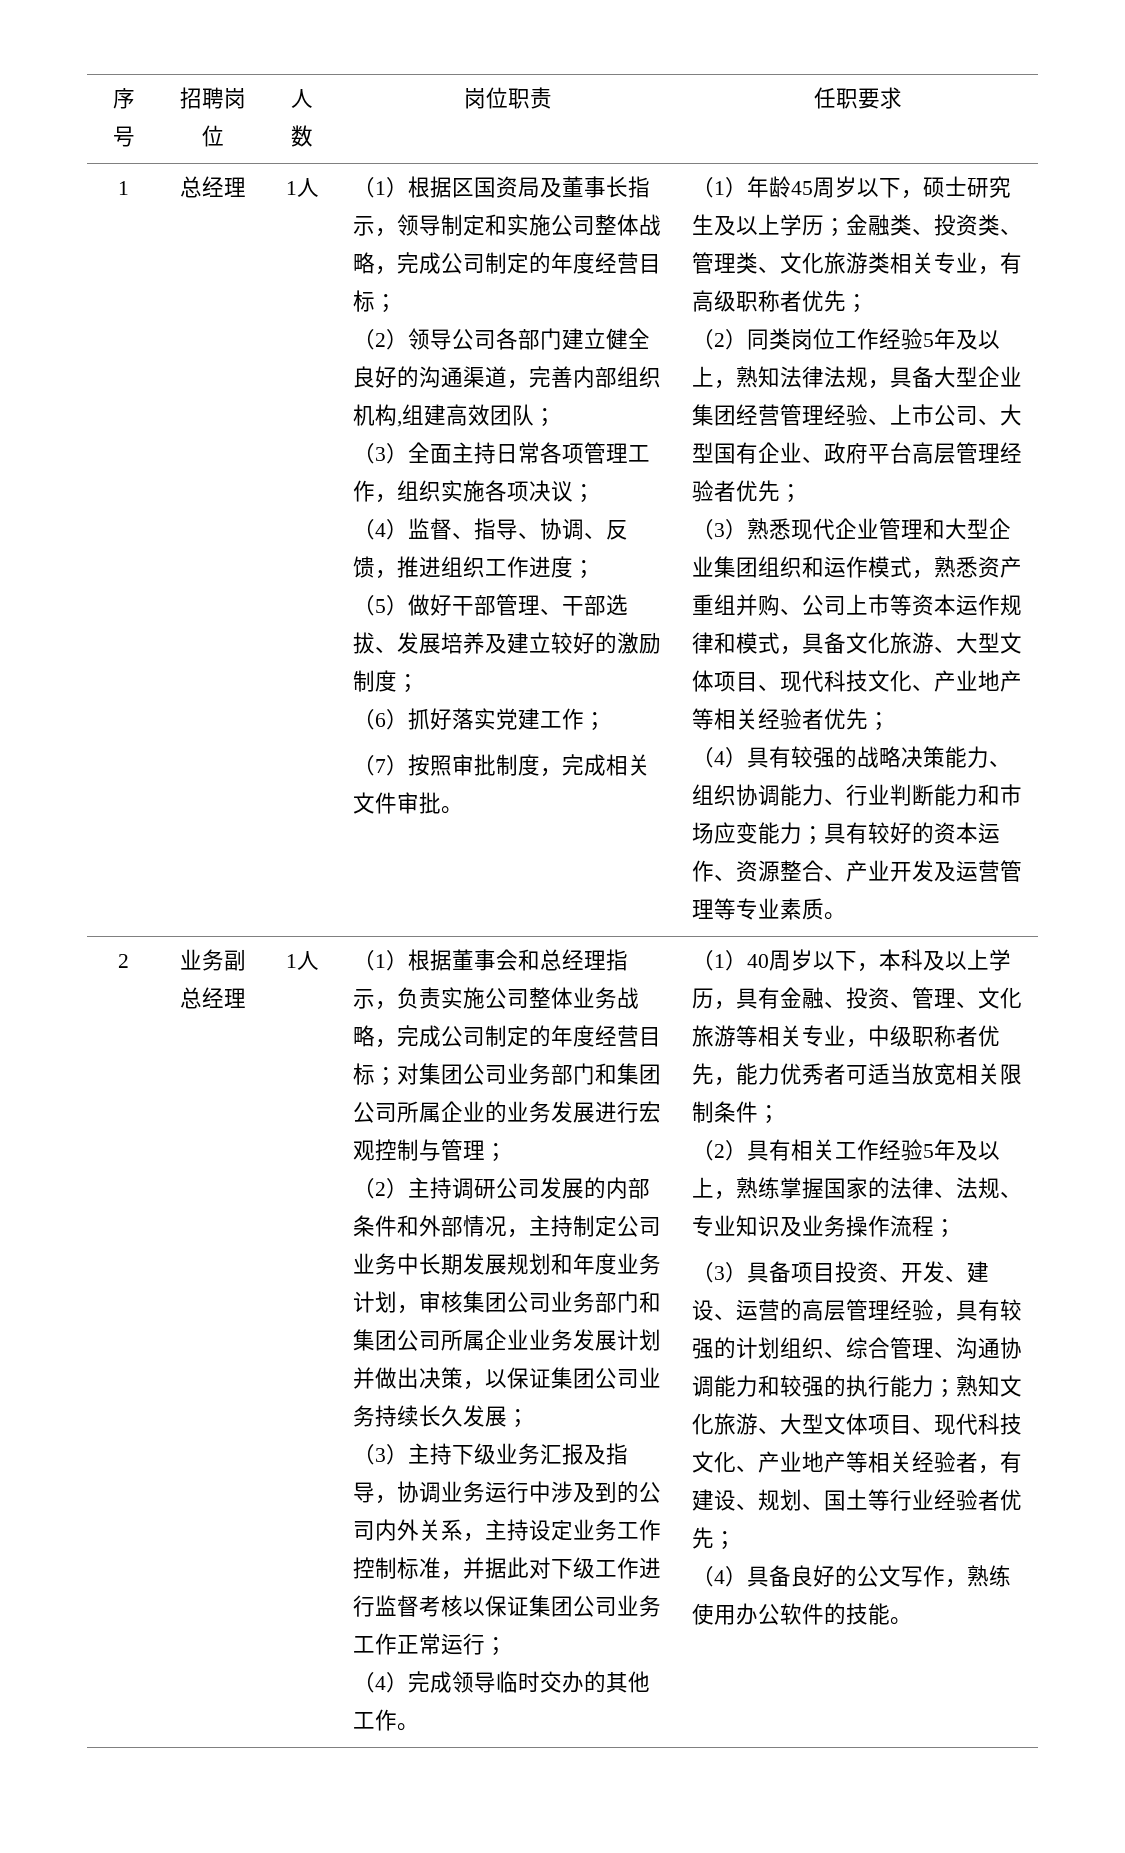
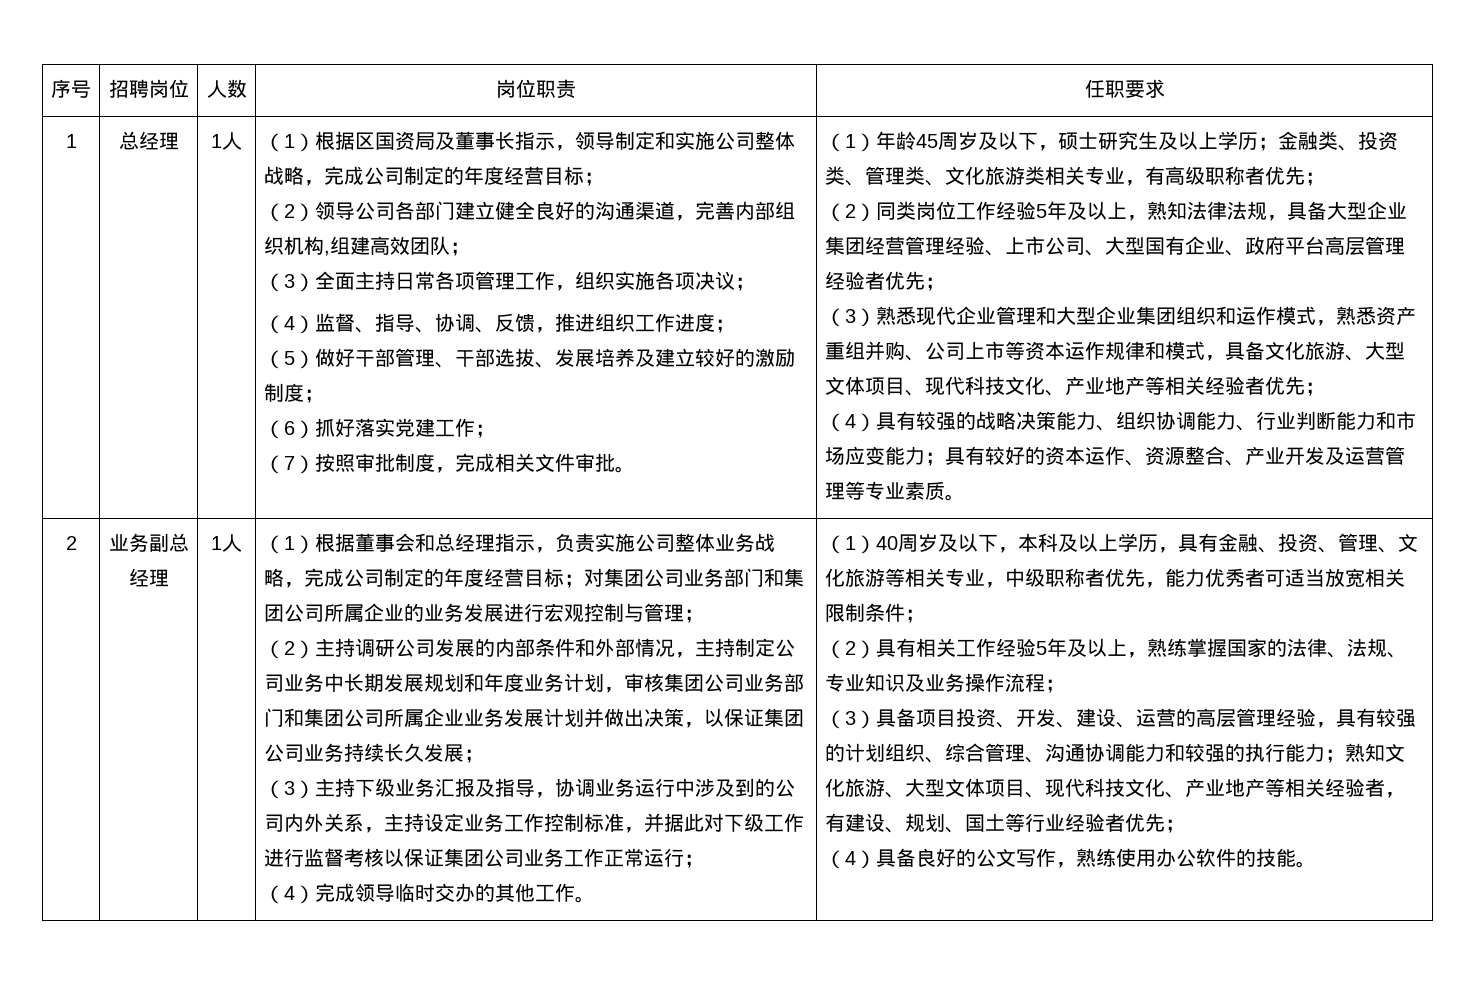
(858, 187) none -> [977,132,998,150] 及
(814, 960) none -> [937,534,958,552] 及

